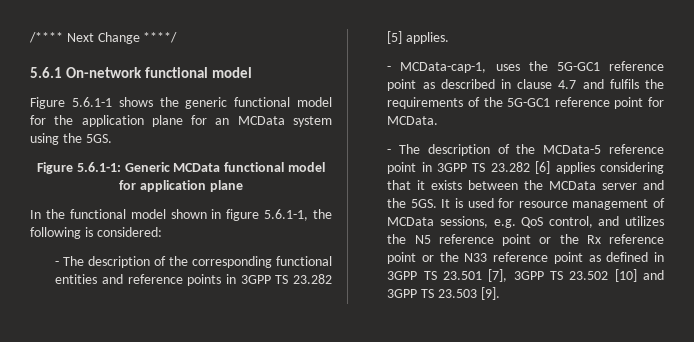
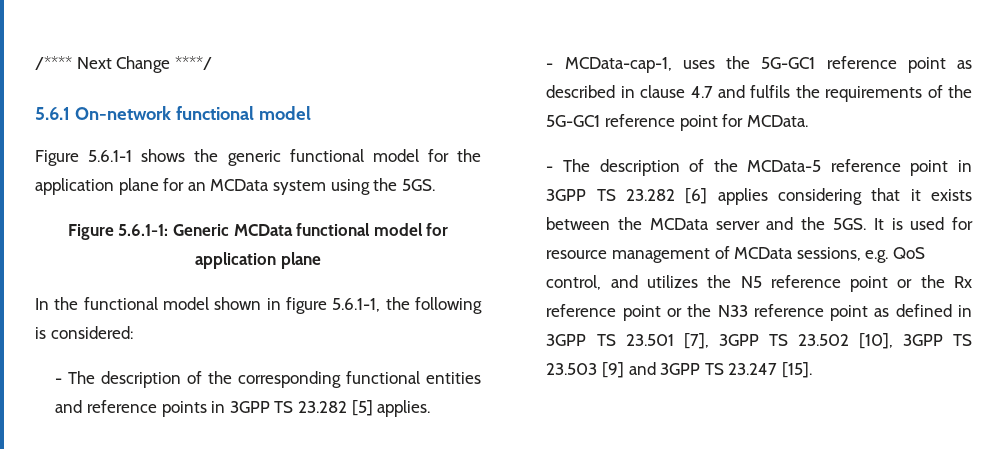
[614,269,637,282] [10] -> [858,333,973,349] [546,362,625,378] [10], 3GPP TS 23.503 [9]
[437,287,500,300] 23.503 [9]. -> [728,362,813,378] 23.247 [15].

